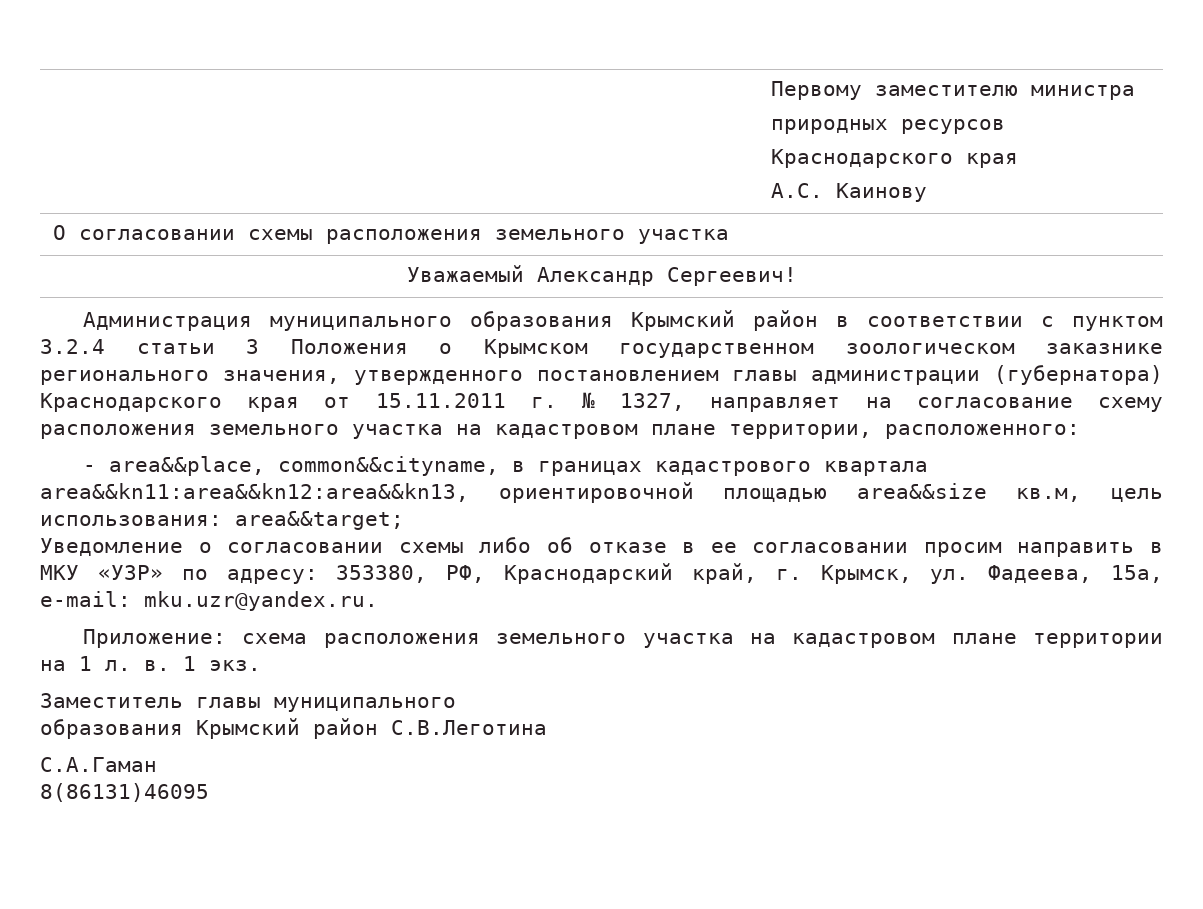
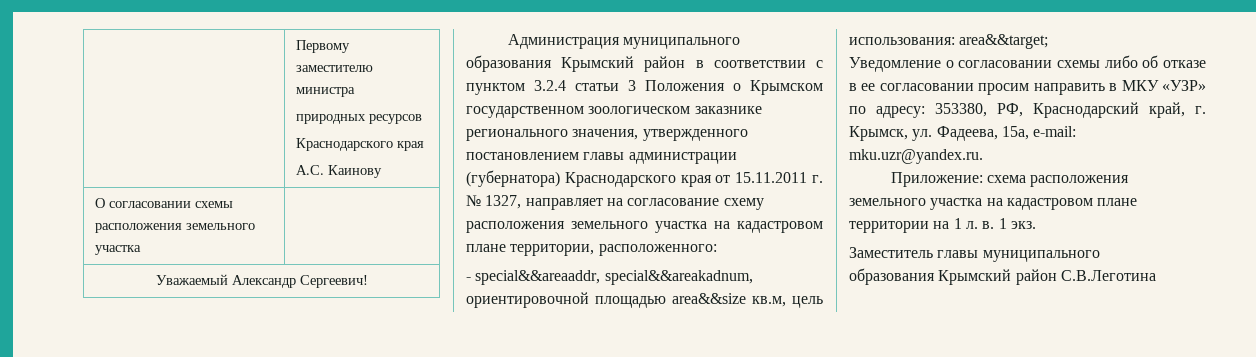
[109,456,929,476] [40,483,469,502] area&&place, common&&cityname, в границах кадастрового квартала area&&kn11:area&&kn12:area&&kn13, -> [475,270,753,285] special&&areaaddr, special&&areakadnum,
[40,757,157,772] [40,783,209,802] // С.А.Гаман // 8(86131)46095 -> (1156, 275) none

